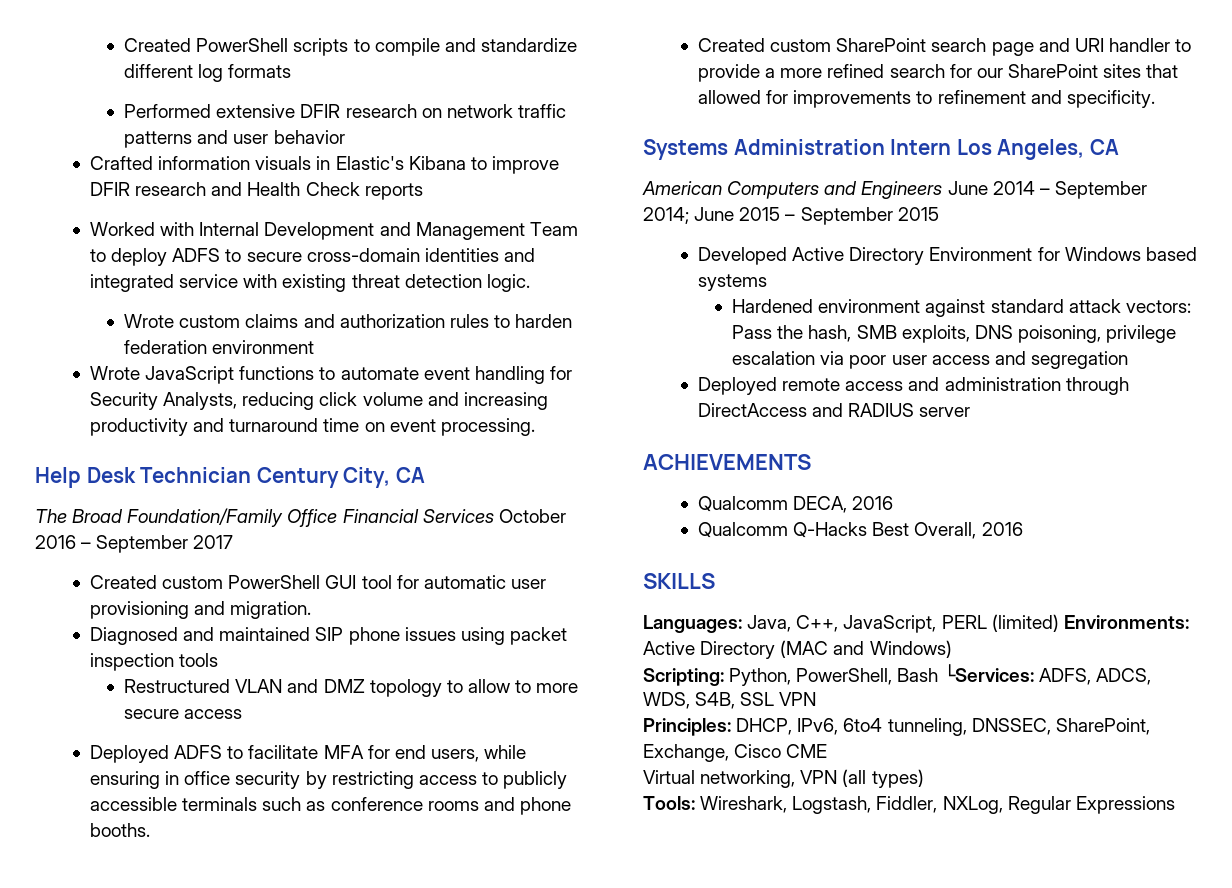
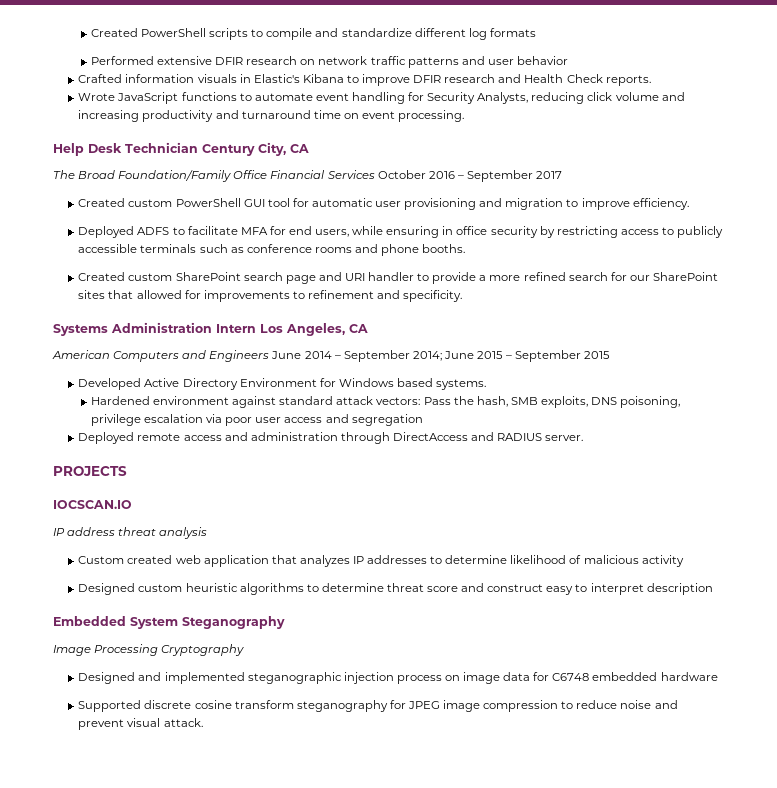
[364,183,423,200] [90,222,578,240] [90,248,535,266] [90,274,530,292] [124,314,573,328] [124,340,315,354] reports // Worked with Internal Development and Management Team to deploy ADFS to secure cross-domain identities and integrated service with existing threat detection logic. // Wrote custom claims and authorization rules to harden federation environment -> [605,75,651,86] reports.
[230,601,312,619] [90,627,567,645] [90,653,219,671] [124,679,579,697] [124,709,243,719] migration. // Diagnosed and maintained SIP phone issues using packet inspection tools // Restructured VLAN and DMZ topology to allow to more secure access -> [505,198,689,210] migration to improve efficiency.
[698,274,768,291] systems -> [436,379,487,390] systems.
[919,407,971,417] [643,454,811,470] [698,496,894,513] [698,522,1023,539] [643,573,715,589] [643,614,1189,633] [643,640,952,659] [643,664,1151,686] [643,692,817,709] [643,718,1150,736] [643,744,828,762] [643,769,924,788] [643,796,1175,814] server // ACHIEVEMENTS // Qualcomm DECA, 2016 // Qualcomm Q-Hacks Best Overall, 2016 // SKILLS // Languages: Java, C++, JavaScript, PERL (limited) Environments: Active Directory (MAC and Windows) // Scripting: Python, PowerShell, Bash └Services: ADFS, ADCS, WDS, S4B, SSL VPN // Principles: DHCP, IPv6, 6to4 tunneling, DNSSEC, SharePoint, Exchange, Cisco CME // Virtual networking, VPN (all types) // Tools: Wireshark, Logstash, Fiddler, NXLog, Regular Expressions -> [545,435,584,441] [53,466,127,476] [53,500,132,509] [53,527,208,539] [78,555,684,567] [78,583,713,595] [53,616,285,629] [53,644,245,656] [78,672,718,684] [78,700,678,712] [78,718,203,730] server. // PROJECTS // IOCSCAN.IO // IP address threat analysis // Custom created web application that analyzes IP addresses to determine likelihood of malicious activity // Designed custom heuristic algorithms to determine threat score and construct easy to interpret description // Embedded System Steganography // Image Processing Cryptography // Designed and implemented steganographic injection process on image data for C6748 embedded hardware // Supported discrete cosine transform steganography for JPEG image compression to reduce noise and prevent visual attack.

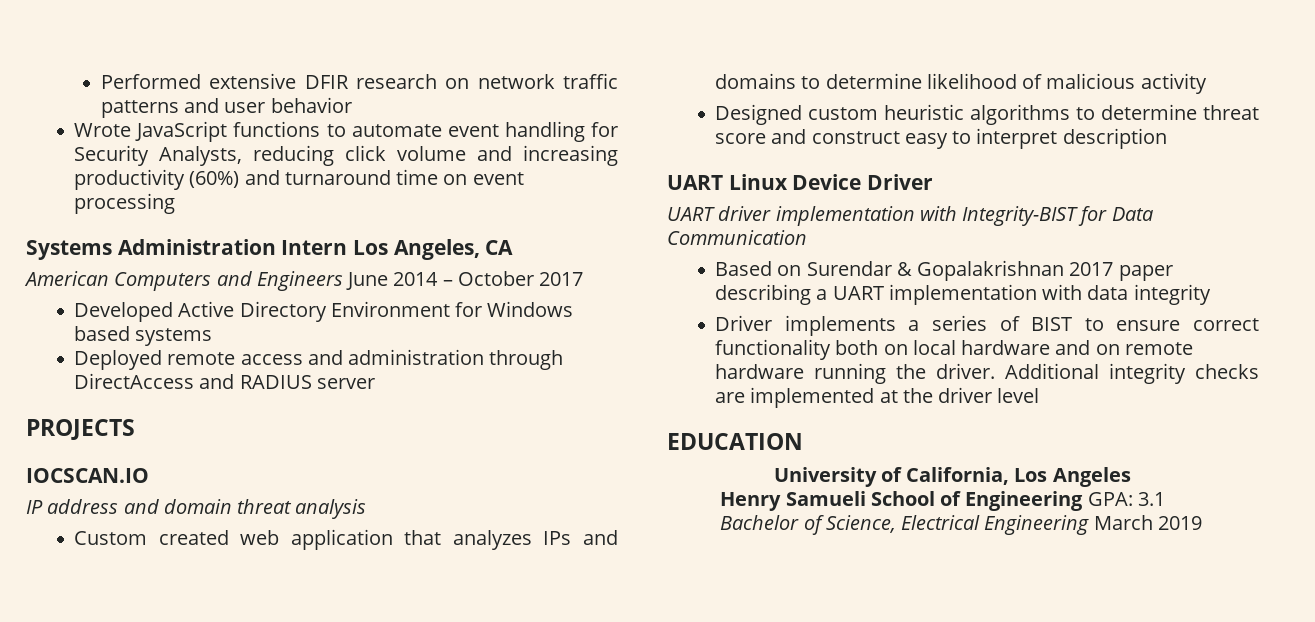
[90,28,536,40] Created PowerShell scripts to compile and standardize different log formats // -> (100, 81) none
[78,74,651,86] // Crafted information visuals in Elastic's Kibana to improve DFIR research and Health Check reports. -> (352, 105) none
(214, 116) none -> [189,171,240,188] (60%)
[398,110,465,122] [53,142,309,156] [53,170,563,182] [78,198,689,210] [78,226,724,238] [78,244,466,256] [78,272,718,284] [78,290,463,302] processing. // Help Desk Technician Century City, CA // The Broad Foundation/Family Office Financial Services October 2016 – September 2017 // Created custom PowerShell GUI tool for automatic user provisioning and migration to improve efficiency. // Deployed ADFS to facilitate MFA for end users, while ensuring in office security by restricting access to publicly accessible terminals such as conference rooms and phone booths. // Created custom SharePoint search page and URI handler to provide a more refined search for our SharePoint sites that allowed for improvements to refinement and specificity. -> [74,193,176,214] processing
[343,350,611,362] September 2014; June 2015 – September 2015 -> [457,271,584,286] October 2017
[436,379,487,390] [90,396,681,408] [90,414,423,426] systems. // Hardened environment against standard attack vectors: Pass the hash, SMB exploits, DNS poisoning, privilege escalation via poor user access and segregation -> [135,328,213,346] systems
[545,435,584,441] server. -> [316,378,375,389] server
(116, 531) none -> [123,499,232,514] and domain
[352,555,428,564] IP addresses -> [543,530,618,545] [715,73,797,89] IPs and domains
[53,616,285,629] [53,644,245,656] [78,672,718,684] [78,700,678,712] [78,718,203,730] Embedded System Steganography // Image Processing Cryptography // Designed and implemented steganographic injection process on image data for C6748 embedded hardware // Supported discrete cosine transform steganography for JPEG image compression to reduce noise and prevent visual attack. -> [667,174,934,190] [667,206,1153,226] [667,230,807,245] [715,260,1173,281] [715,284,1211,305] [715,315,1259,336] [715,339,1193,360] [715,363,1259,384] [715,387,1040,408] [667,433,803,450] [773,467,1131,487] [720,491,1165,511] [720,515,1202,535] UART Linux Device Driver // UART driver implementation with Integrity-BIST for Data Communication // Based on Surendar & Gopalakrishnan 2017 paper describing a UART implementation with data integrity // Driver implements a series of BIST to ensure correct functionality both on local hardware and on remote hardware running the driver. Additional integrity checks are implemented at the driver level // EDUCATION // University of California, Los Angeles // Henry Samueli School of Engineering GPA: 3.1 // Bachelor of Science, Electrical Engineering March 2019

